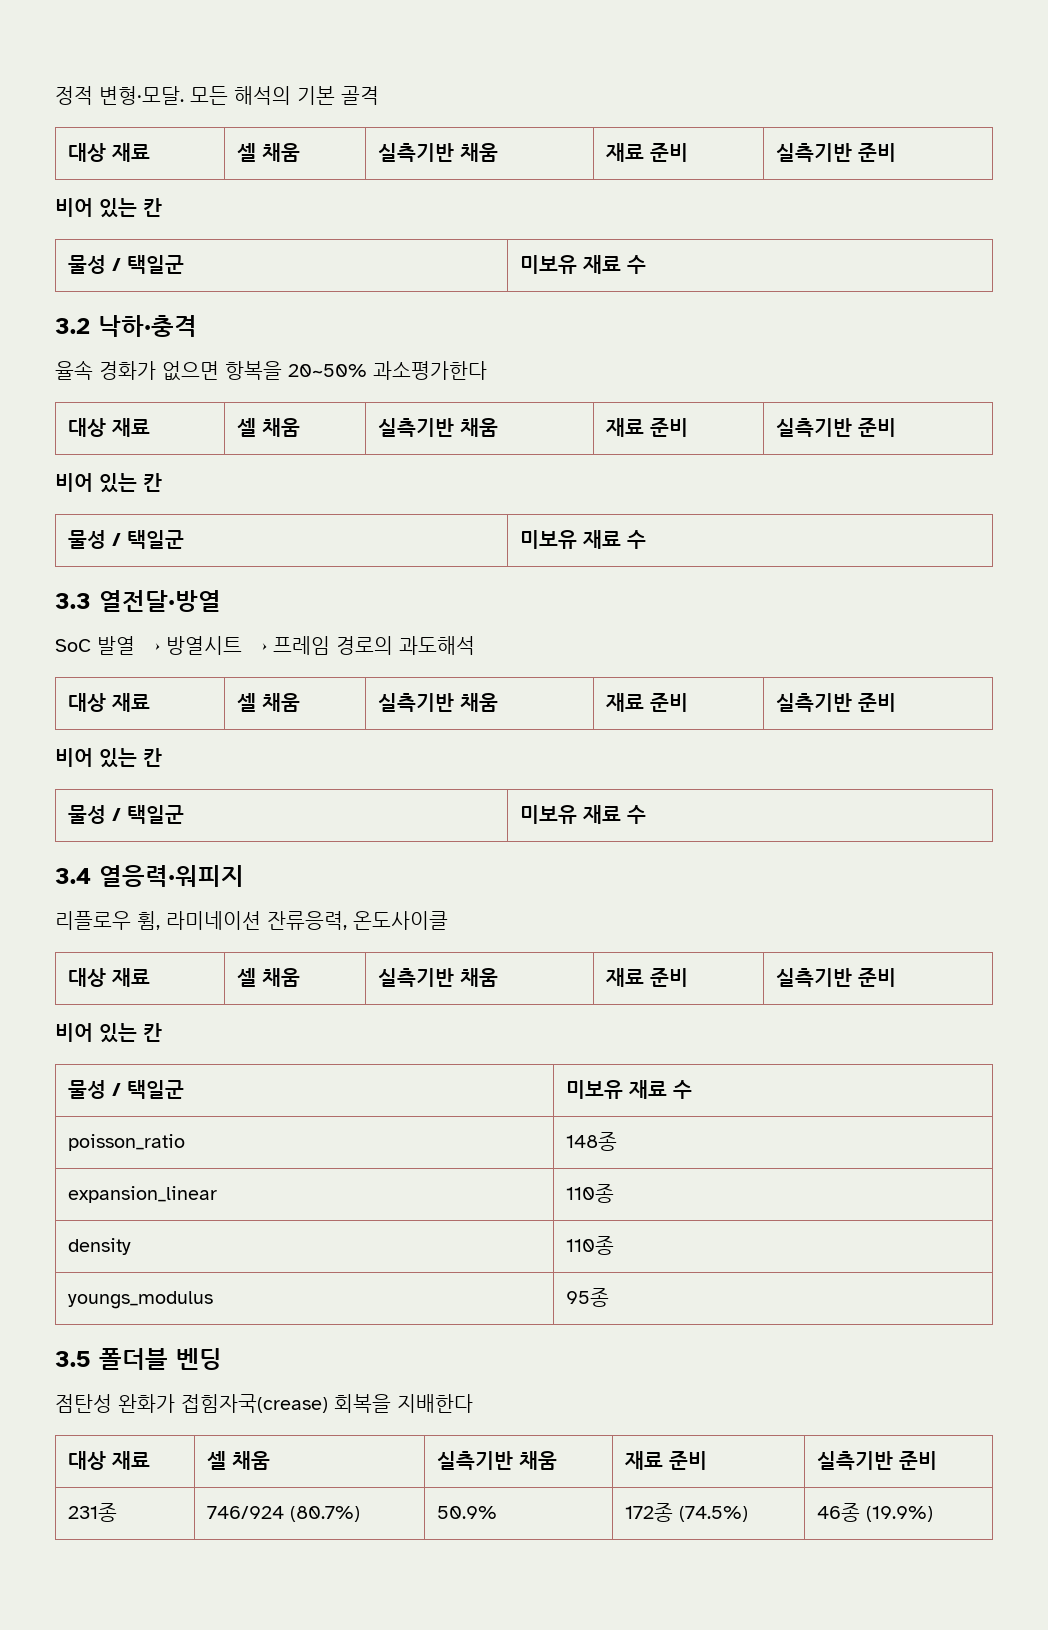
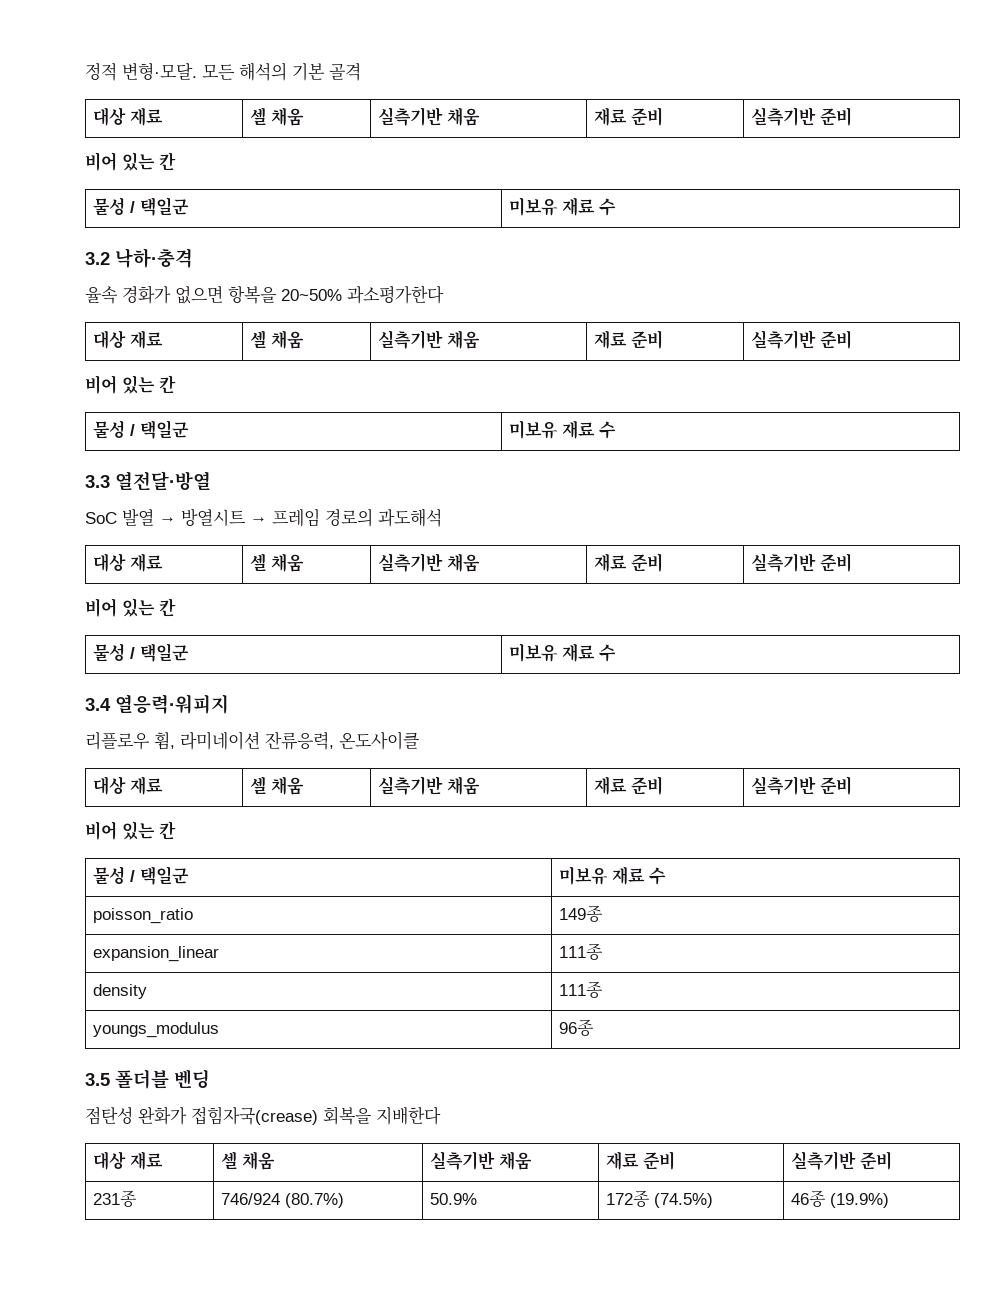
[565,1132,617,1151] 148종 -> [559,905,604,922] 149종
[565,1184,614,1203] 110종 -> [559,943,604,960] 111종
[565,1236,614,1255] 110종 -> [559,981,604,998] 111종
[565,1288,609,1307] 95종 -> [559,1019,595,1036] 96종

